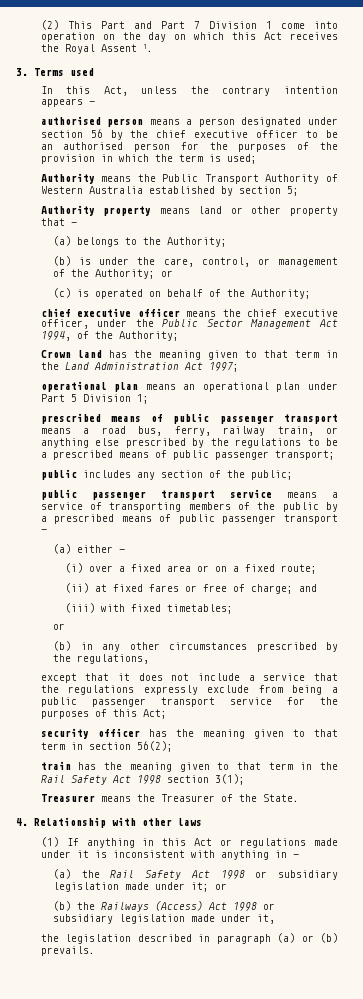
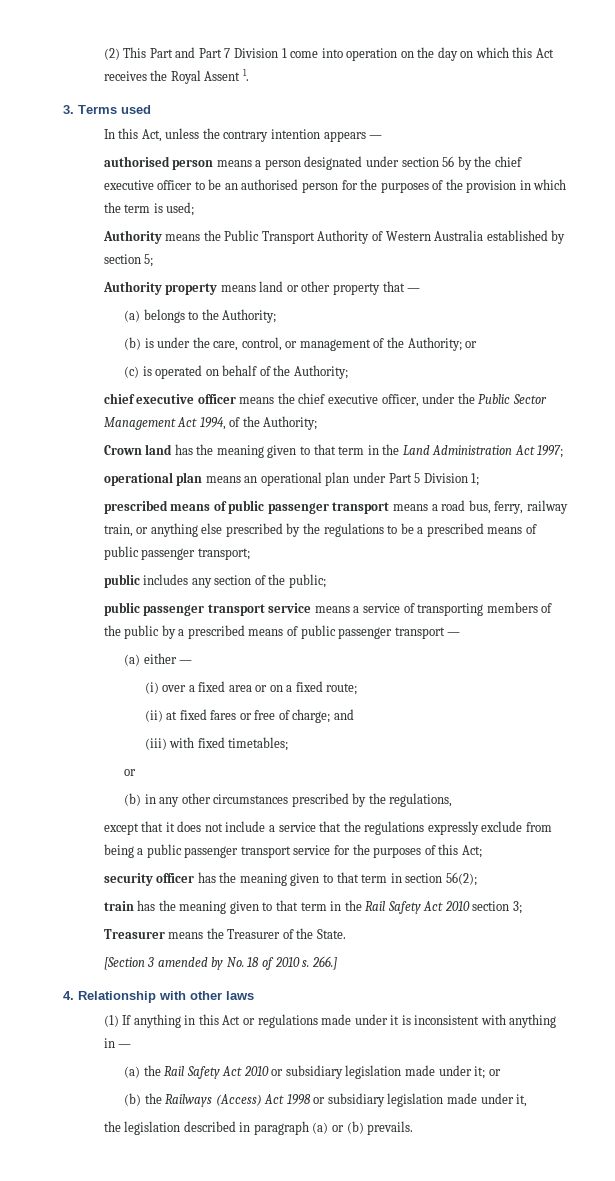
[136,774,245,785] 1998 section 3(1); -> [444,901,522,914] 2010 section 3;
(299, 798) none -> [103,956,337,970] // [Section 3 amended by No. 18 of 2010 s. 266.]
[220,870,245,879] 1998 -> [243,1066,269,1076] 2010

